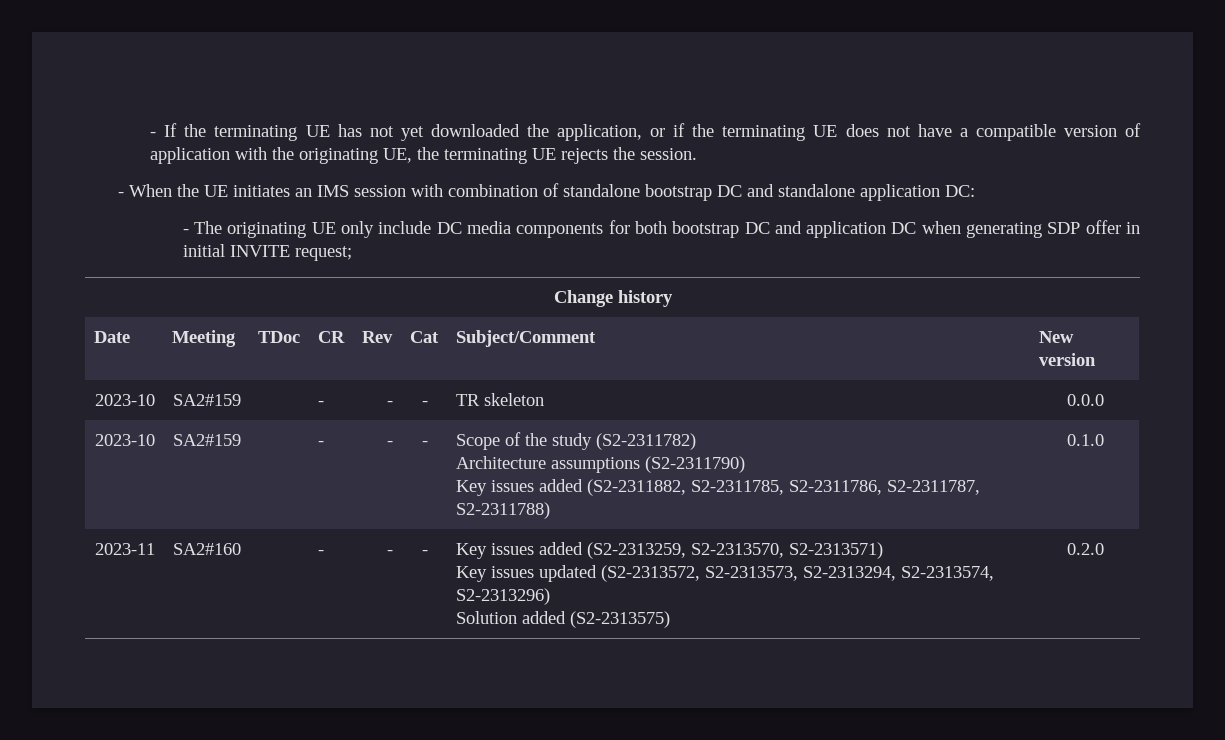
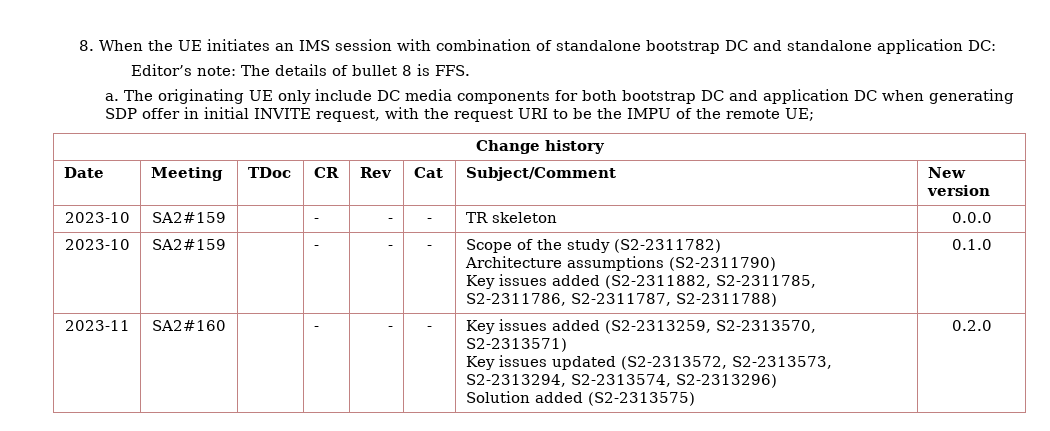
[150,123,1141,141] [150,147,698,164] [117,192,124,197] - If the terminating UE has not yet downloaded the application, or if the terminating UE does not have a compatible version of application with the originating UE, the terminating UE rejects the session. // - -> [78,40,94,51] 8.
[182,229,189,234] - -> [130,64,470,76] [104,93,119,101] Editor’s note: The details of bullet 8 is FFS. // a.
[294,246,352,261] request; -> [315,107,814,122] request, with the request URI to be the IMPU of the remote UE;

